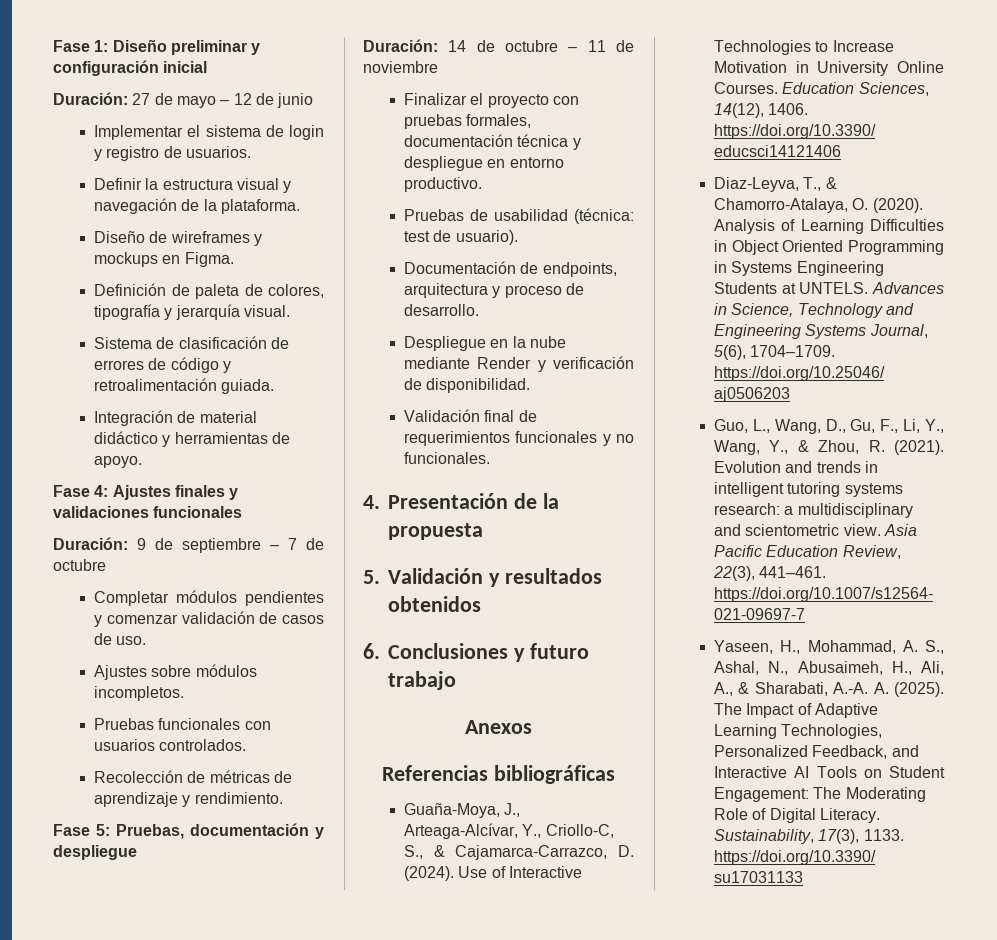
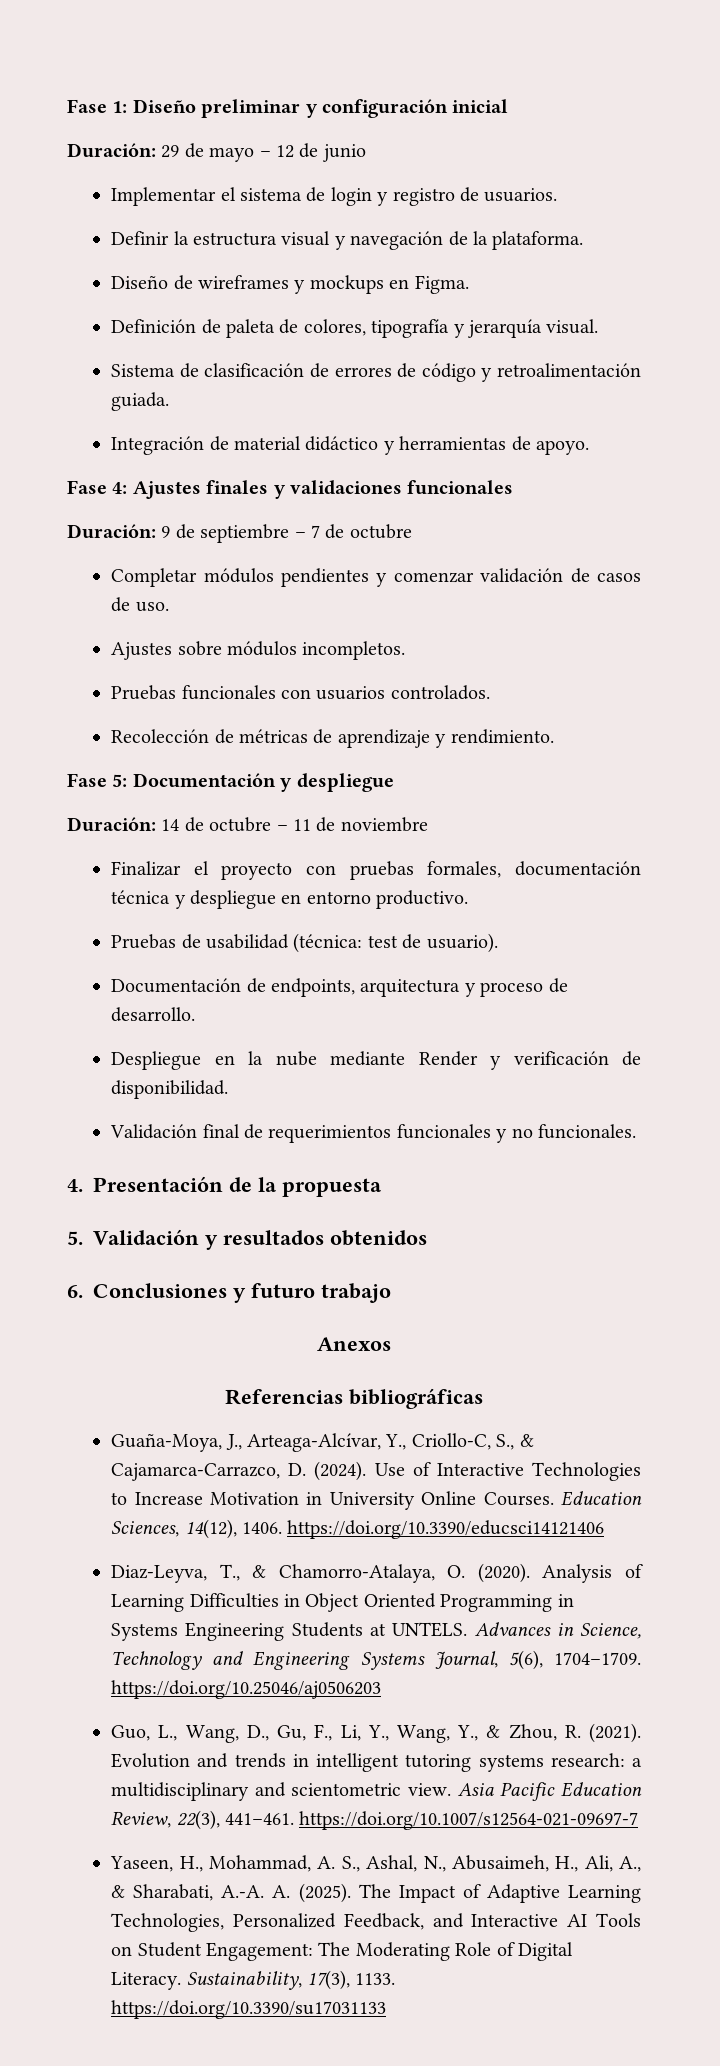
[132,93,151,105] 27 -> [161,145,180,158] 29
[116,823,309,839] Pruebas, documentación -> [132,773,276,788] Documentación

